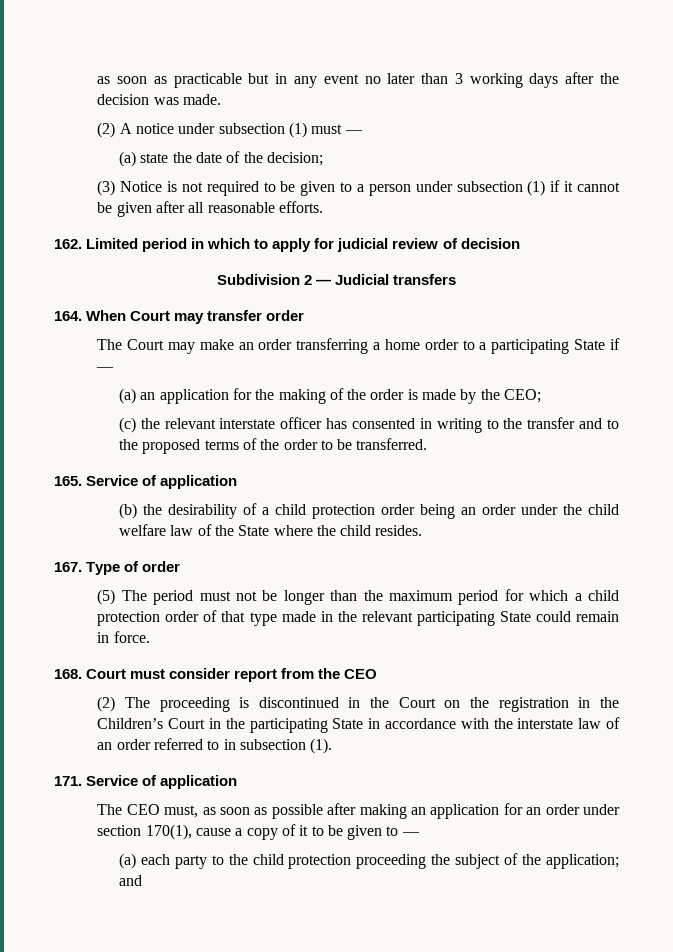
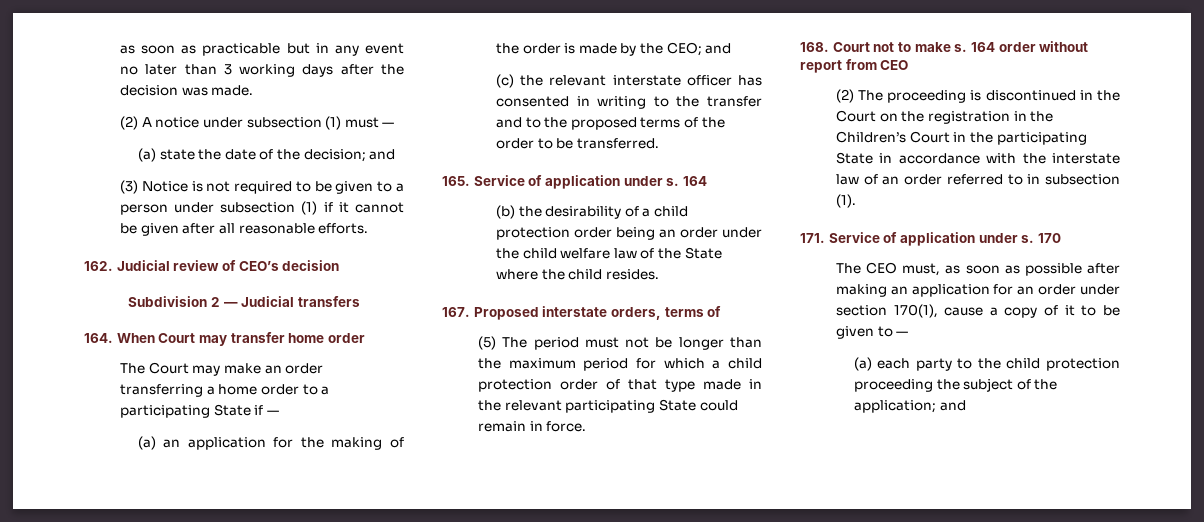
(323, 159) none -> [369,149,396,160] and
[86,238,389,252] Limited period in which to apply for judicial -> [116,260,170,271] Judicial
(458, 243) none -> [238,261,279,271] CEO’s
(263, 315) none -> [288,333,325,343] home
(542, 396) none -> [705,43,732,54] and
(238, 482) none -> [623,176,707,186] under s. 164
[86,561,181,575] Type of order -> [473,306,722,320] Proposed interstate orders, terms of
[130,668,231,679] must consider -> [873,41,1089,52] not to make s. 164 order without
[318,668,341,679] the -> (877, 64) none
(238, 782) none -> [978,233,1061,243] under s. 170

